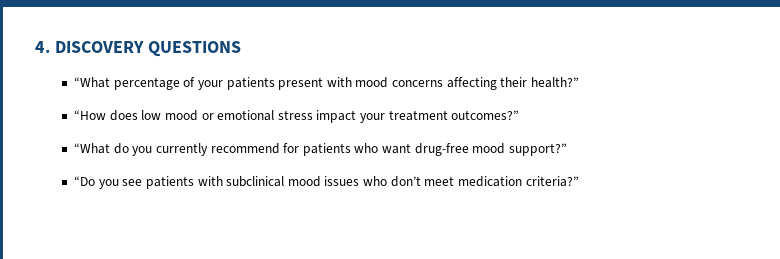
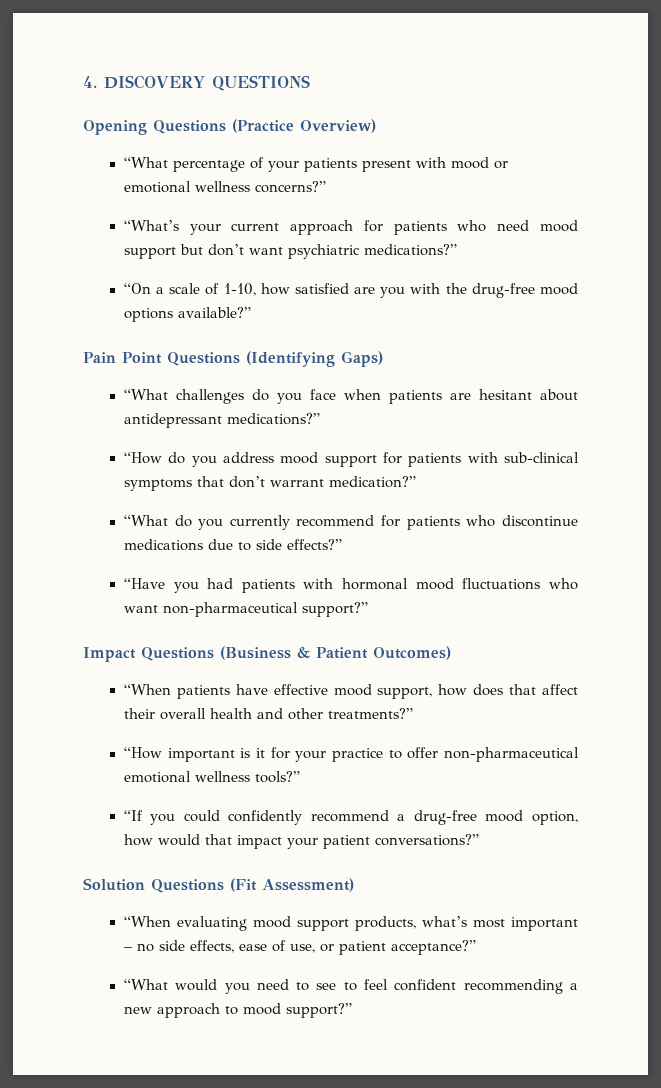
(241, 49) none -> [83,119,376,135] // Opening Questions (Practice Overview)
[392,77,580,90] [73,110,520,123] concerns affecting their health?” // “How does low mood or emotional stress impact your treatment outcomes?” -> [493,161,508,169] [123,181,326,193] [123,220,578,235] [123,244,457,259] [123,283,579,298] [123,307,251,322] [83,351,383,367] [123,389,578,404] [123,413,320,428] [123,452,579,467] [123,476,416,491] or emotional wellness concerns?” // “What’s your current approach for patients who need mood support but don’t want psychiatric medications?” // “On a scale of 1-10, how satisfied are you with the drug-free mood options available?” // Pain Point Questions (Identifying Gaps) // “What challenges do you face when patients are hesitant about antidepressant medications?” // “How do you address mood support for patients with sub-clinical symptoms that don’t warrant medication?”
[382,143,568,156] [73,176,579,189] want drug-free mood support?” // “Do you see patients with subclinical mood issues who don’t meet medication criteria?” -> [502,515,578,527] [123,539,342,551] [123,578,578,593] [123,602,368,617] [83,646,451,662] [123,684,579,699] [123,708,413,720] [123,747,579,762] [123,771,300,783] [123,810,578,825] [123,834,479,849] [83,878,354,893] [123,916,578,931] [123,940,476,955] [123,979,578,994] [123,1003,352,1018] discontinue medications due to side effects?” // “Have you had patients with hormonal mood fluctuations who want non-pharmaceutical support?” // Impact Questions (Business & Patient Outcomes) // “When patients have effective mood support, how does that affect their overall health and other treatments?” // “How important is it for your practice to offer non-pharmaceutical emotional wellness tools?” // “If you could confidently recommend a drug-free mood option, how would that impact your patient conversations?” // Solution Questions (Fit Assessment) // “When evaluating mood support products, what’s most important – no side effects, ease of use, or patient acceptance?” // “What would you need to see to feel confident recommending a new approach to mood support?”

